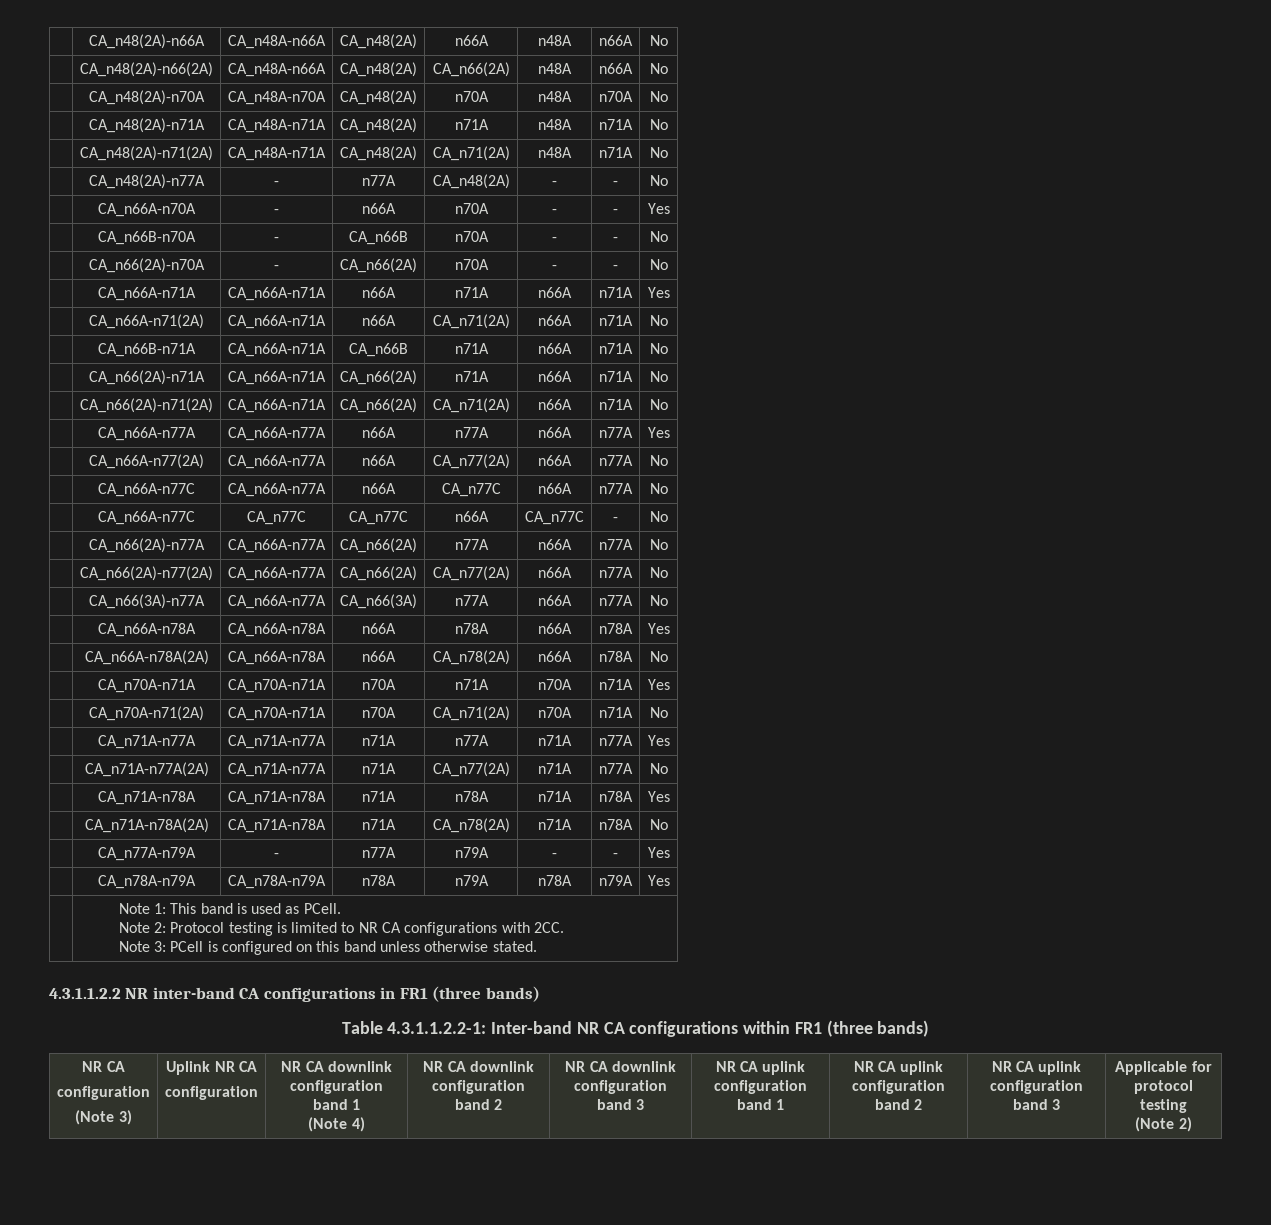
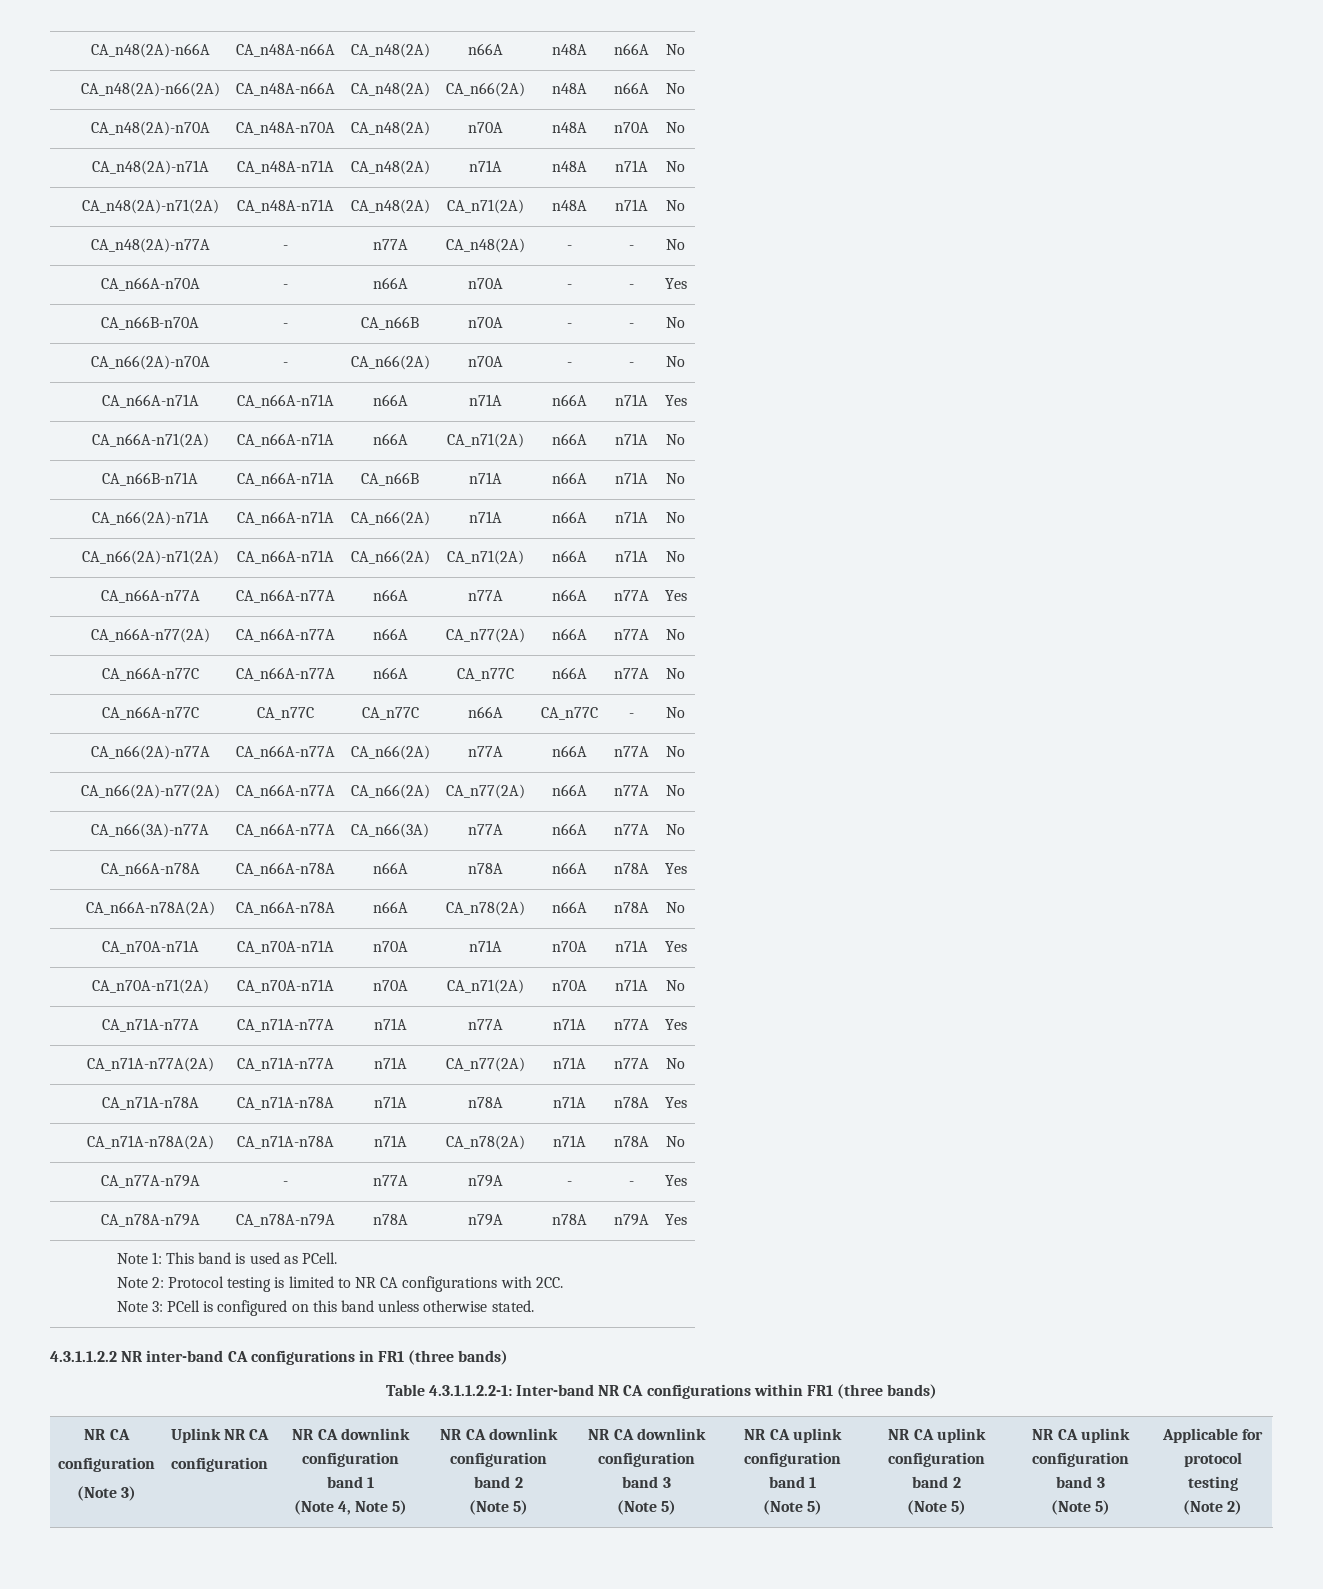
[351,1117,365,1132] 4) -> [337,1500,408,1515] 4, Note 5)
(503, 1104) none -> [468,1500,529,1515] // (Note 5)
(645, 1104) none -> [616,1500,677,1515] // (Note 5)
(785, 1104) none -> [762,1500,823,1515] // (Note 5)
(923, 1104) none -> [906,1500,967,1515] // (Note 5)
(1061, 1104) none -> [1050,1500,1111,1515] // (Note 5)

